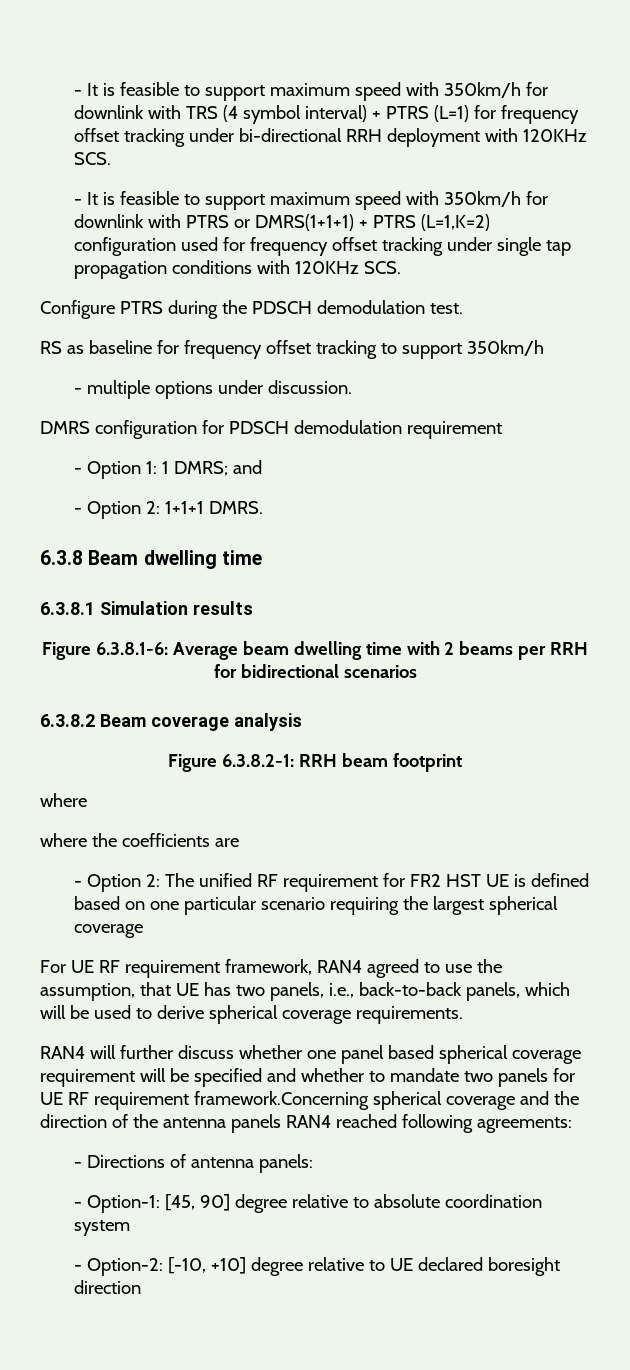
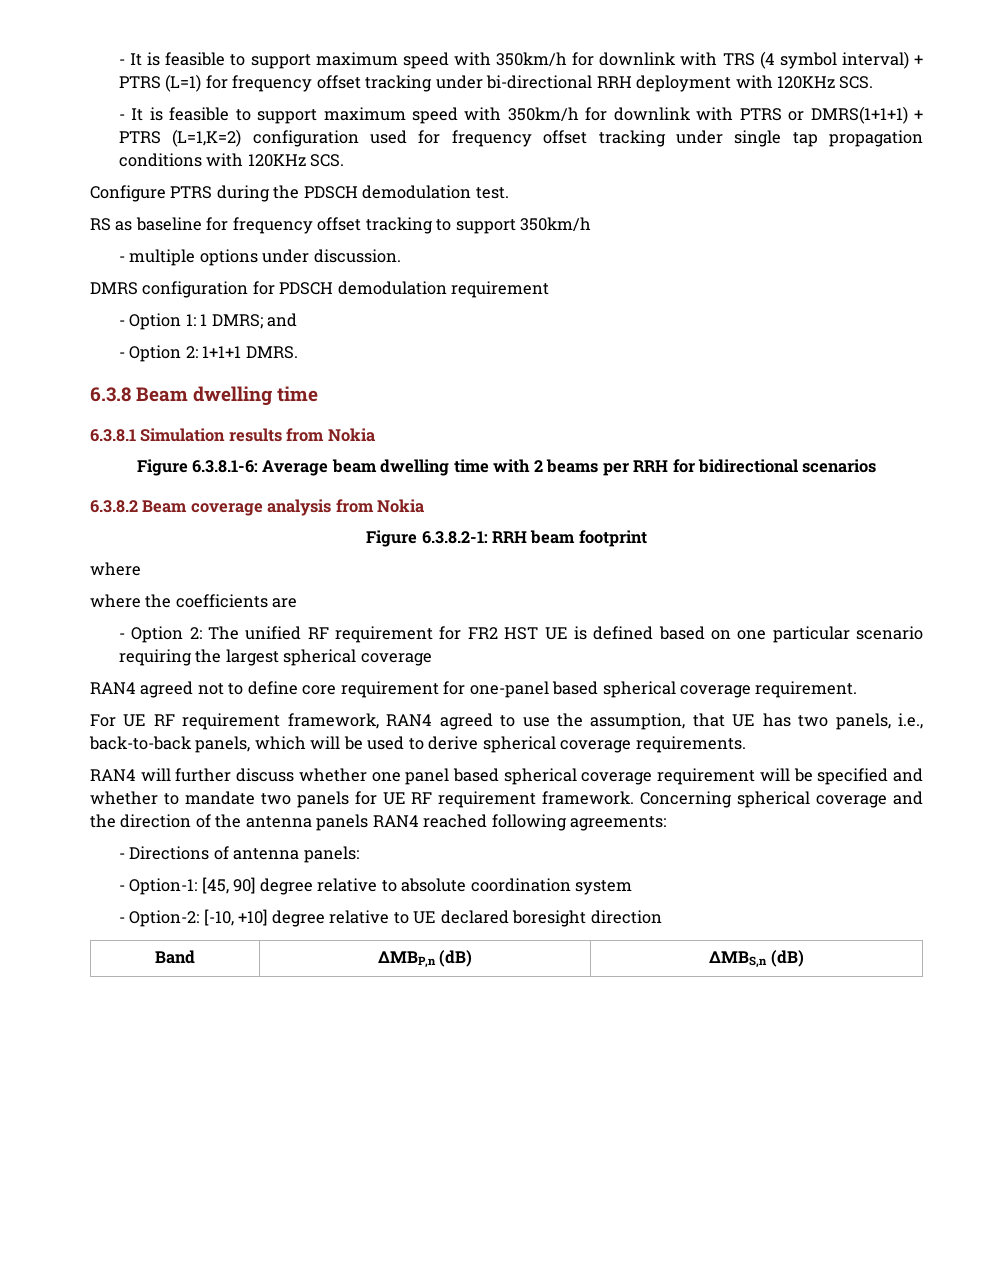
(253, 608) none -> [286,428,375,442] from Nokia
(302, 722) none -> [335,499,425,513] from Nokia
(144, 931) none -> [90,681,858,698] // RAN4 agreed not to define core requirement for one-panel based spherical coverage requirement.
[193,1091,369,1110] framework.Concerning -> [542,791,733,808] framework. Concerning
(142, 1287) none -> [155,950,195,964] [377,950,473,968] [709,950,804,968] // Band | ΔMBP,n (dB) | ΔMBS,n (dB)

